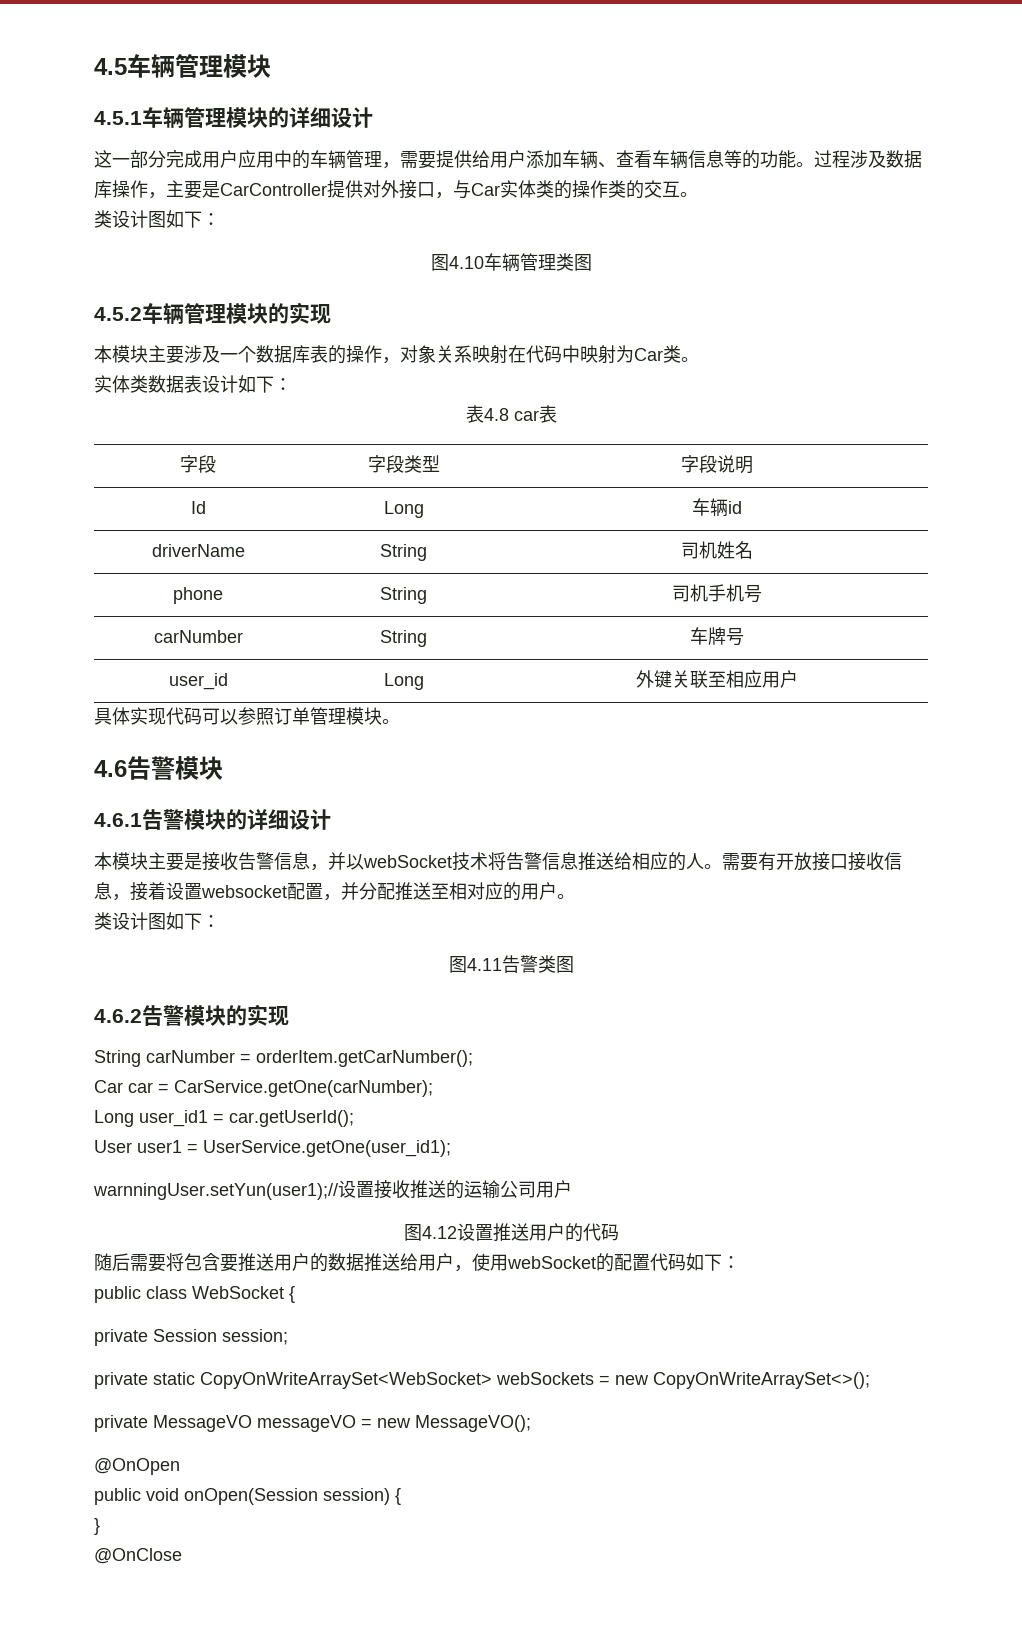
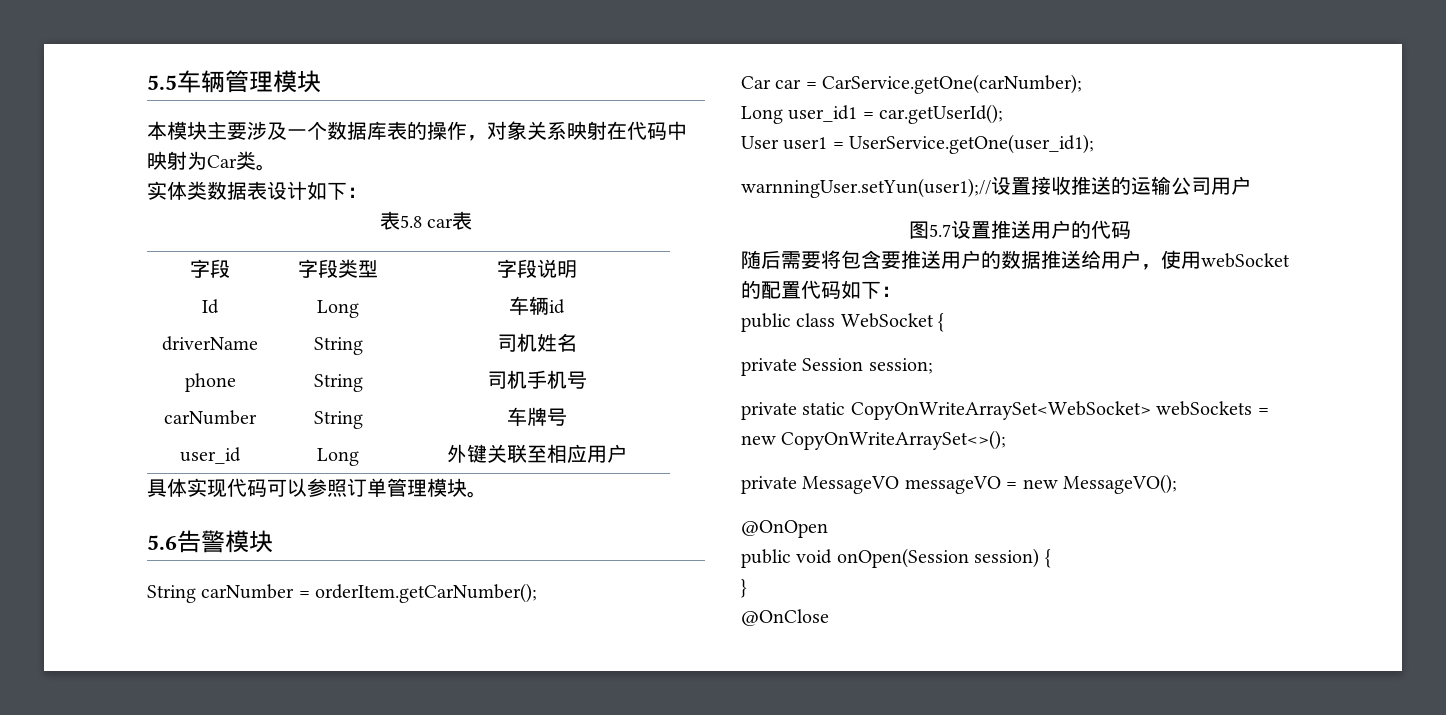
[94,54,271,78] [94,107,373,128] [94,150,922,169] [94,180,698,199] [94,210,220,228] [430,253,592,272] [94,302,331,324] 4.5车辆管理模块 // 4.5.1车辆管理模块的详细设计 // 这一部分完成用户应用中的车辆管理，需要提供给用户添加车辆、查看车辆信息等的功能。过程涉及数据库操作，主要是CarController提供对外接口，与Car实体类的操作类的交互。 // 类设计图如下： // 图4.10车辆管理类图 // 4.5.2车辆管理模块的实现 -> [147,70,321,93] 5.5车辆管理模块
[483,408,509,421] 4.8 -> [399,215,422,228] 5.8
[94,756,223,780] [94,809,331,830] [94,852,902,871] [94,882,575,901] [94,912,220,930] [448,955,574,973] [94,1004,289,1026] 4.6告警模块 // 4.6.1告警模块的详细设计 // 本模块主要是接收告警信息，并以webSocket技术将告警信息推送给相应的人。需要有开放接口接收信息，接着设置websocket配置，并分配推送至相对应的用户。 // 类设计图如下： // 图4.11告警类图 // 4.6.2告警模块的实现 -> [147,530,273,553] 5.6告警模块
[421,1226,457,1239] 4.12 -> [929,224,951,237] 5.7

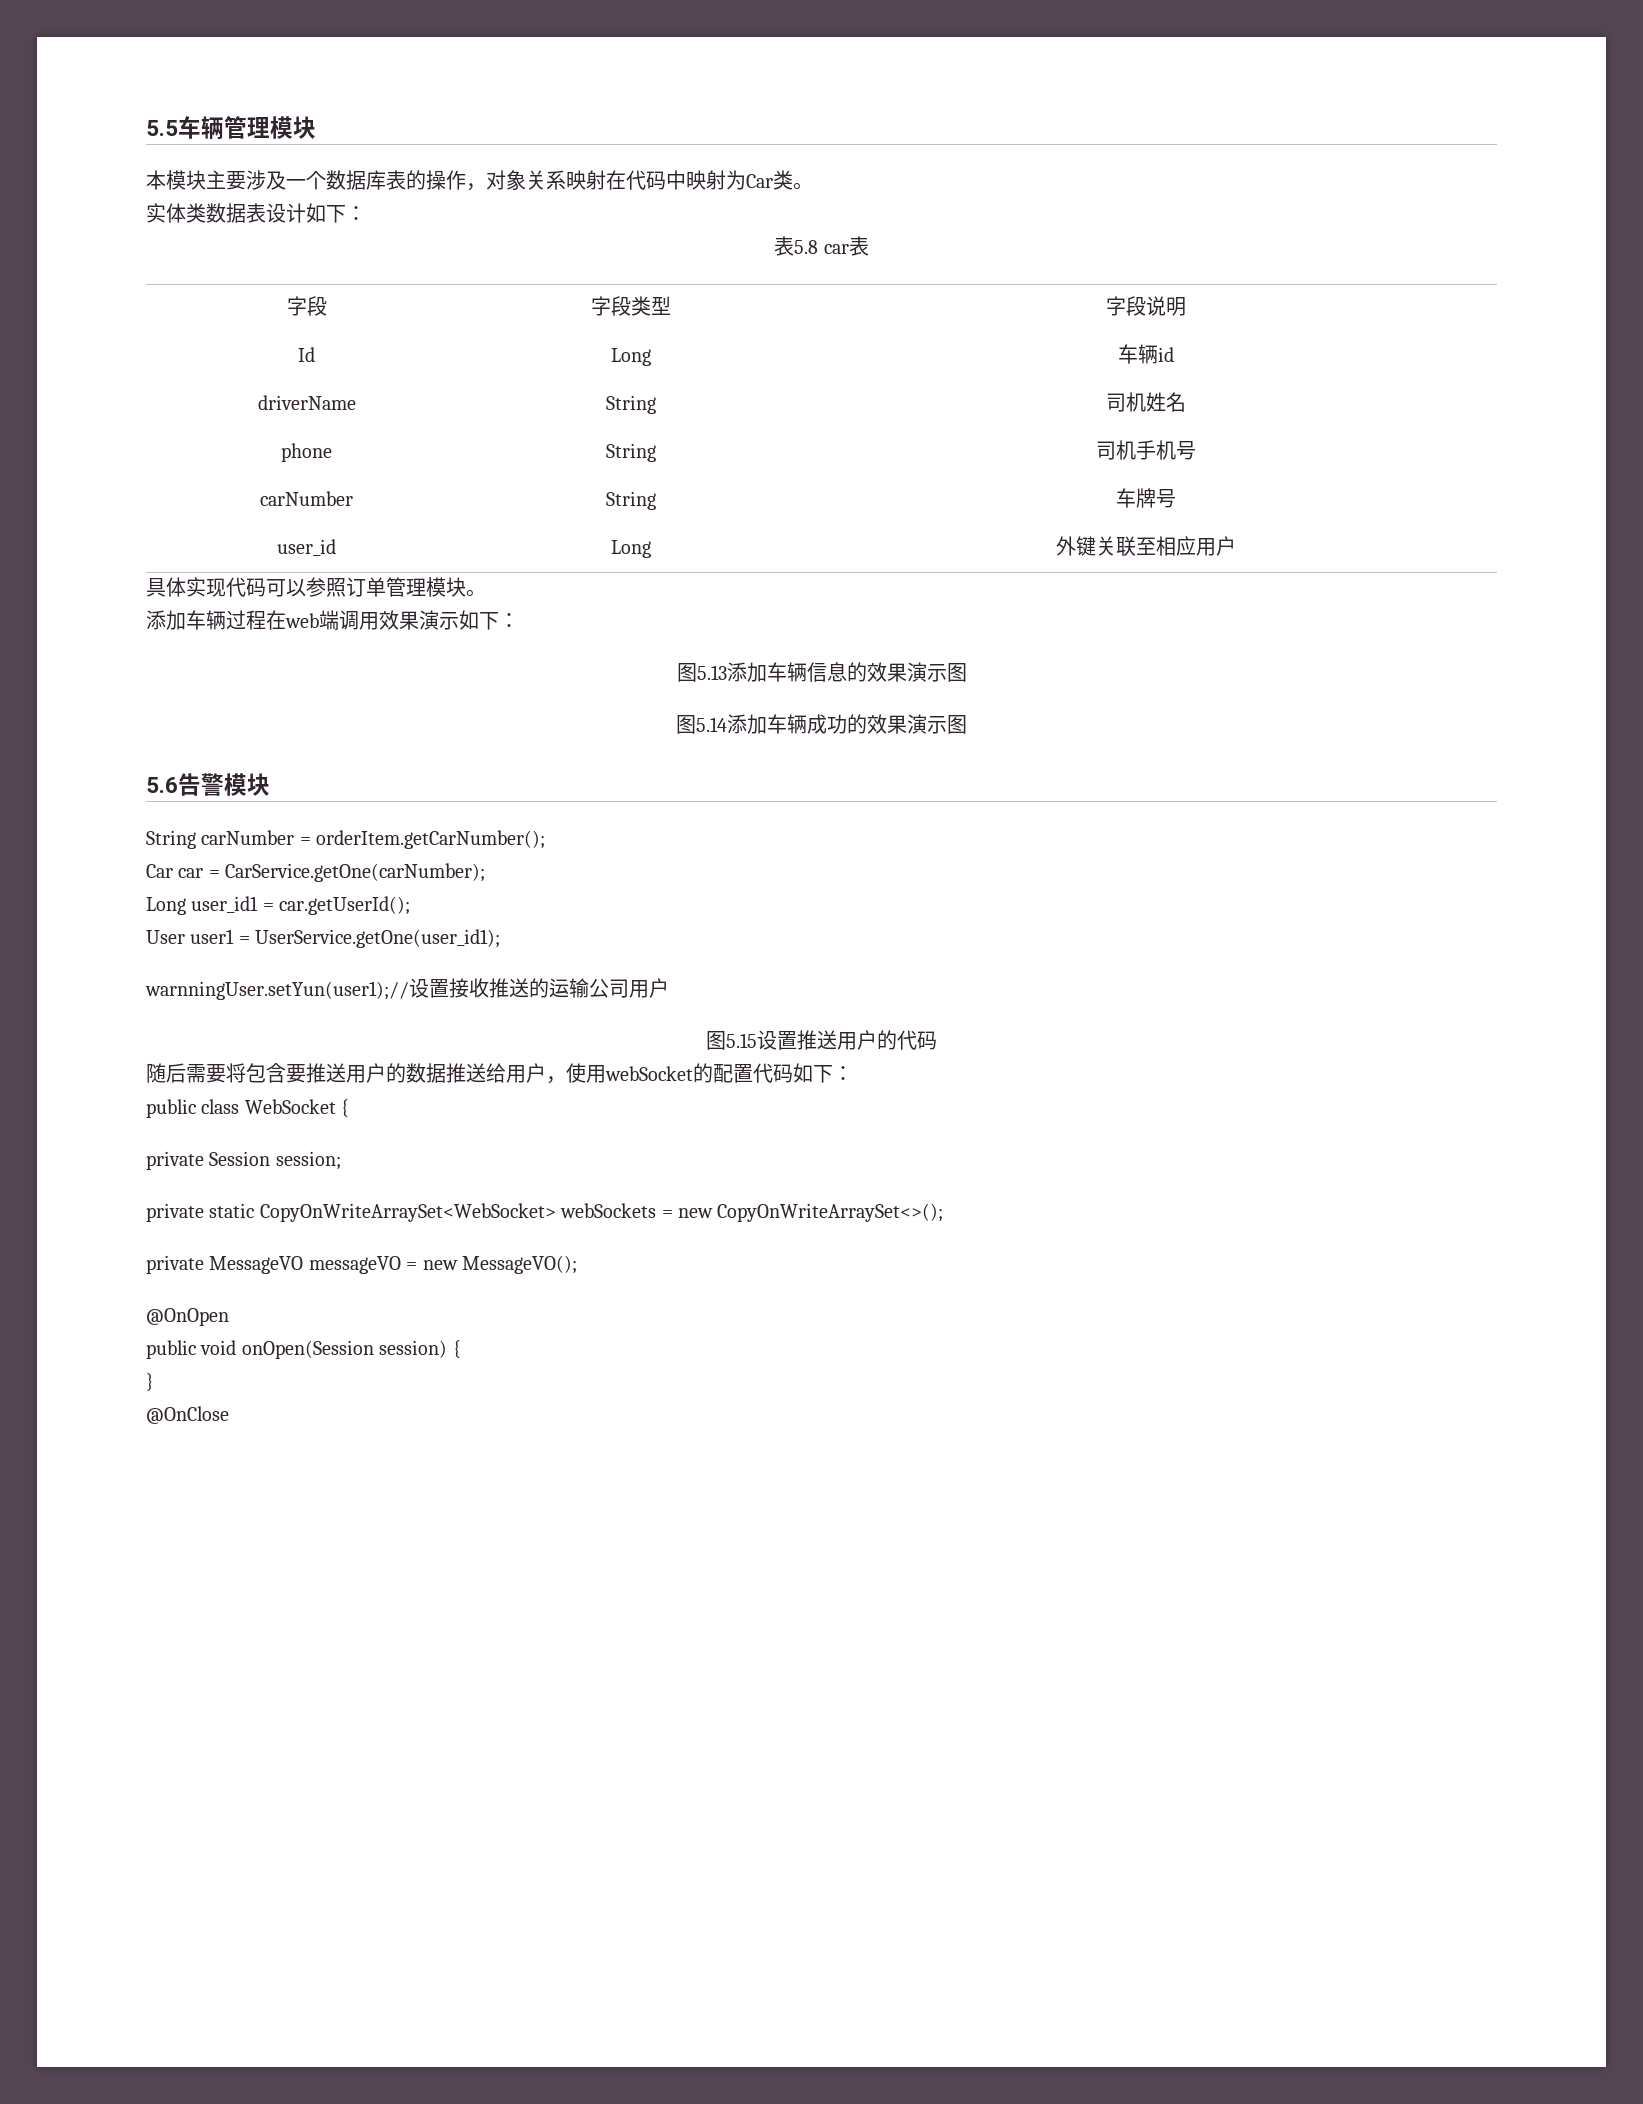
(487, 494) none -> [146,610,519,630] [676,662,967,682] [676,714,967,734] // 添加车辆过程在web端调用效果演示如下： // 图5.13添加车辆信息的效果演示图 // 图5.14添加车辆成功的效果演示图
[929,224,951,237] 5.7 -> [726,1033,757,1048] 5.15

